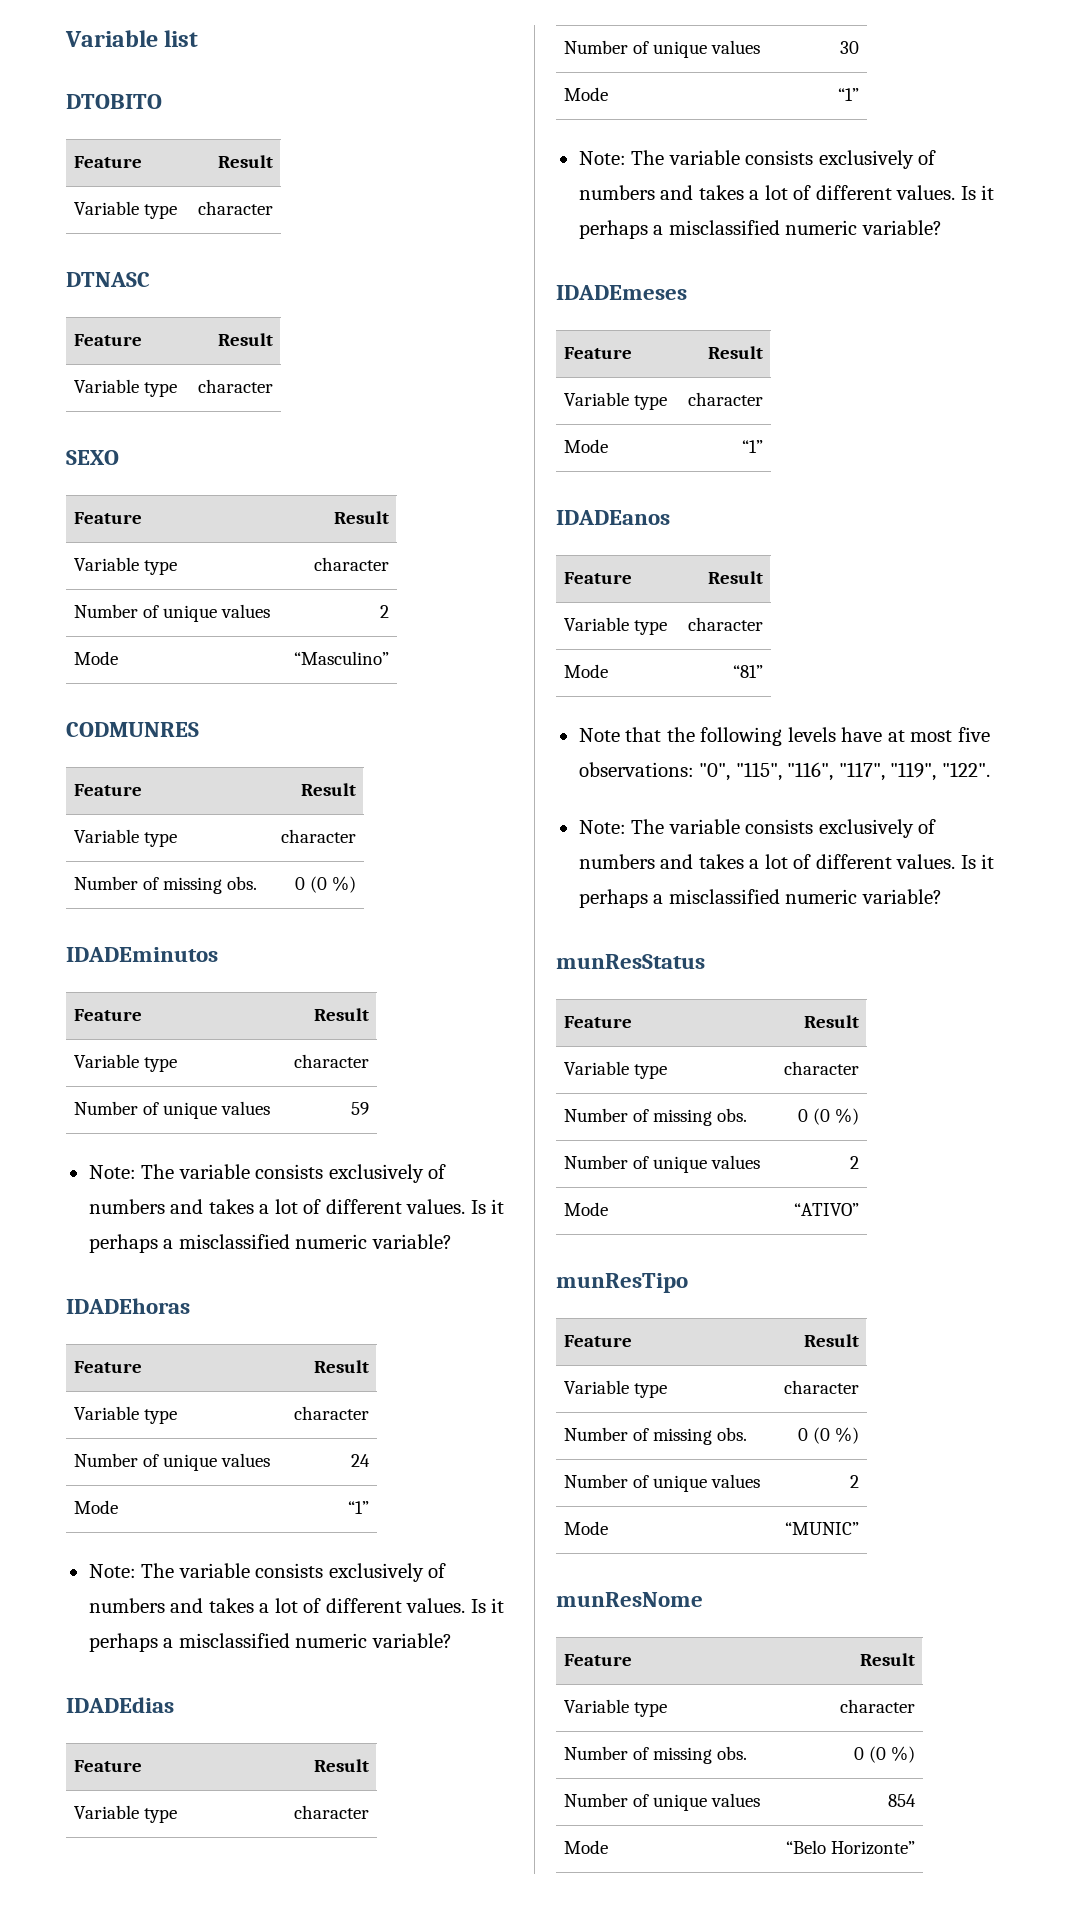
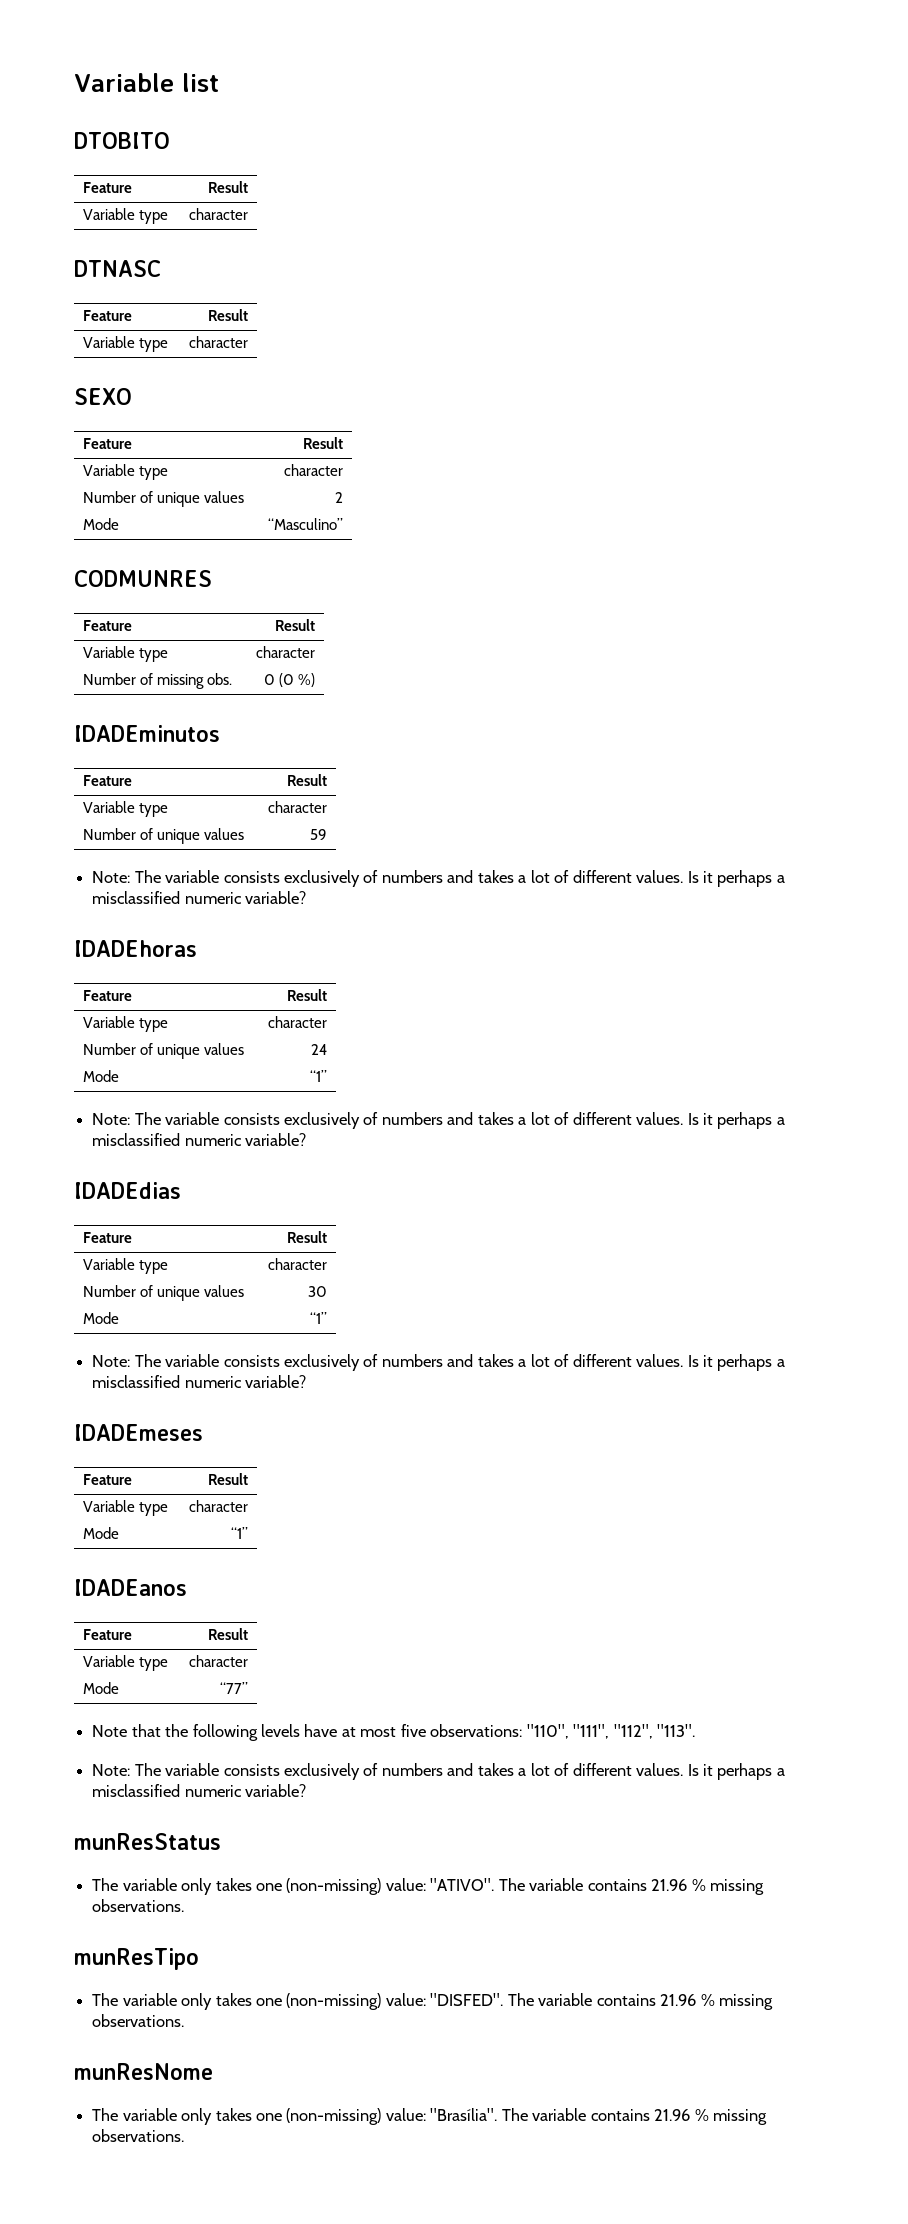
[732,665,763,678] “81” -> [220,1682,249,1694] “77”
[699,762,990,781] "0", "115", "116", "117", "119", "122". -> [526,1724,696,1739] "110", "111", "112", "113".
[564,1016,633,1028] [803,1015,859,1028] [564,1061,668,1079] [783,1061,859,1075] [564,1108,748,1126] [797,1108,859,1125] [564,1155,761,1173] [849,1156,859,1169] [564,1202,609,1216] [793,1203,859,1216] [556,1273,688,1293] [564,1335,633,1347] [803,1334,859,1347] [564,1380,668,1398] [783,1380,859,1394] [564,1427,748,1445] [797,1427,859,1444] [564,1474,761,1492] [849,1475,859,1488] [564,1521,609,1535] [784,1522,859,1535] [556,1592,703,1607] [564,1654,633,1666] [859,1653,915,1666] [564,1699,668,1717] [839,1699,915,1713] [564,1746,748,1764] [853,1746,915,1763] [564,1793,761,1811] [887,1794,916,1807] [564,1840,609,1854] [785,1840,915,1855] // Feature | Result // Variable type | character // Number of missing obs. | 0 (0 %) // Number of unique values | 2 // Mode | “ATIVO” // munResTipo // Feature | Result // Variable type | character // Number of missing obs. | 0 (0 %) // Number of unique values | 2 // Mode | “MUNIC” // munResNome // Feature | Result // Variable type | character // Number of missing obs. | 0 (0 %) // Number of unique values | 854 // Mode | “Belo Horizonte” -> [92,1878,765,1895] [92,1899,185,1912] [74,1948,199,1970] [92,1993,774,2010] [92,2014,185,2027] [74,2063,213,2080] [92,2108,768,2125] [92,2129,185,2142] // The variable only takes one (non-missing) value: "ATIVO". The variable contains 21.96 % missing observations. // munResTipo // The variable only takes one (non-missing) value: "DISFED". The variable contains 21.96 % missing observations. // munResNome // The variable only takes one (non-missing) value: "Brasília". The variable contains 21.96 % missing observations.

